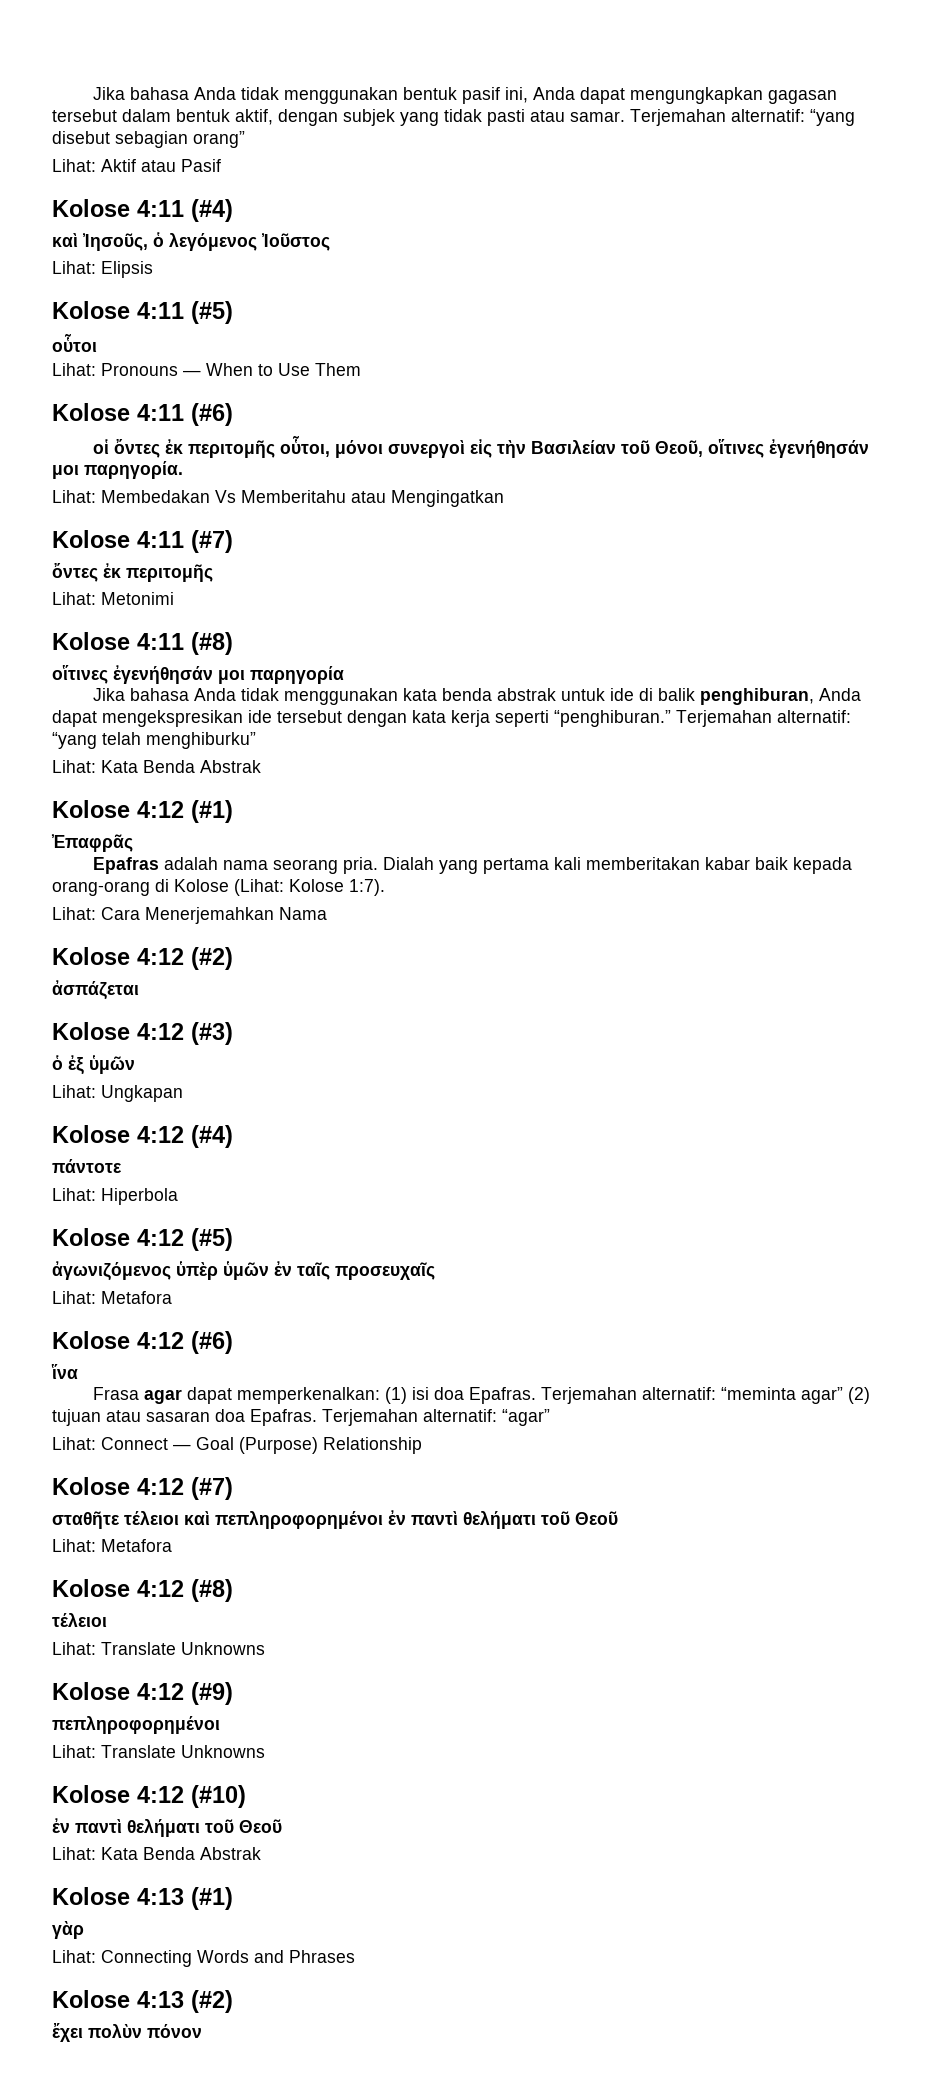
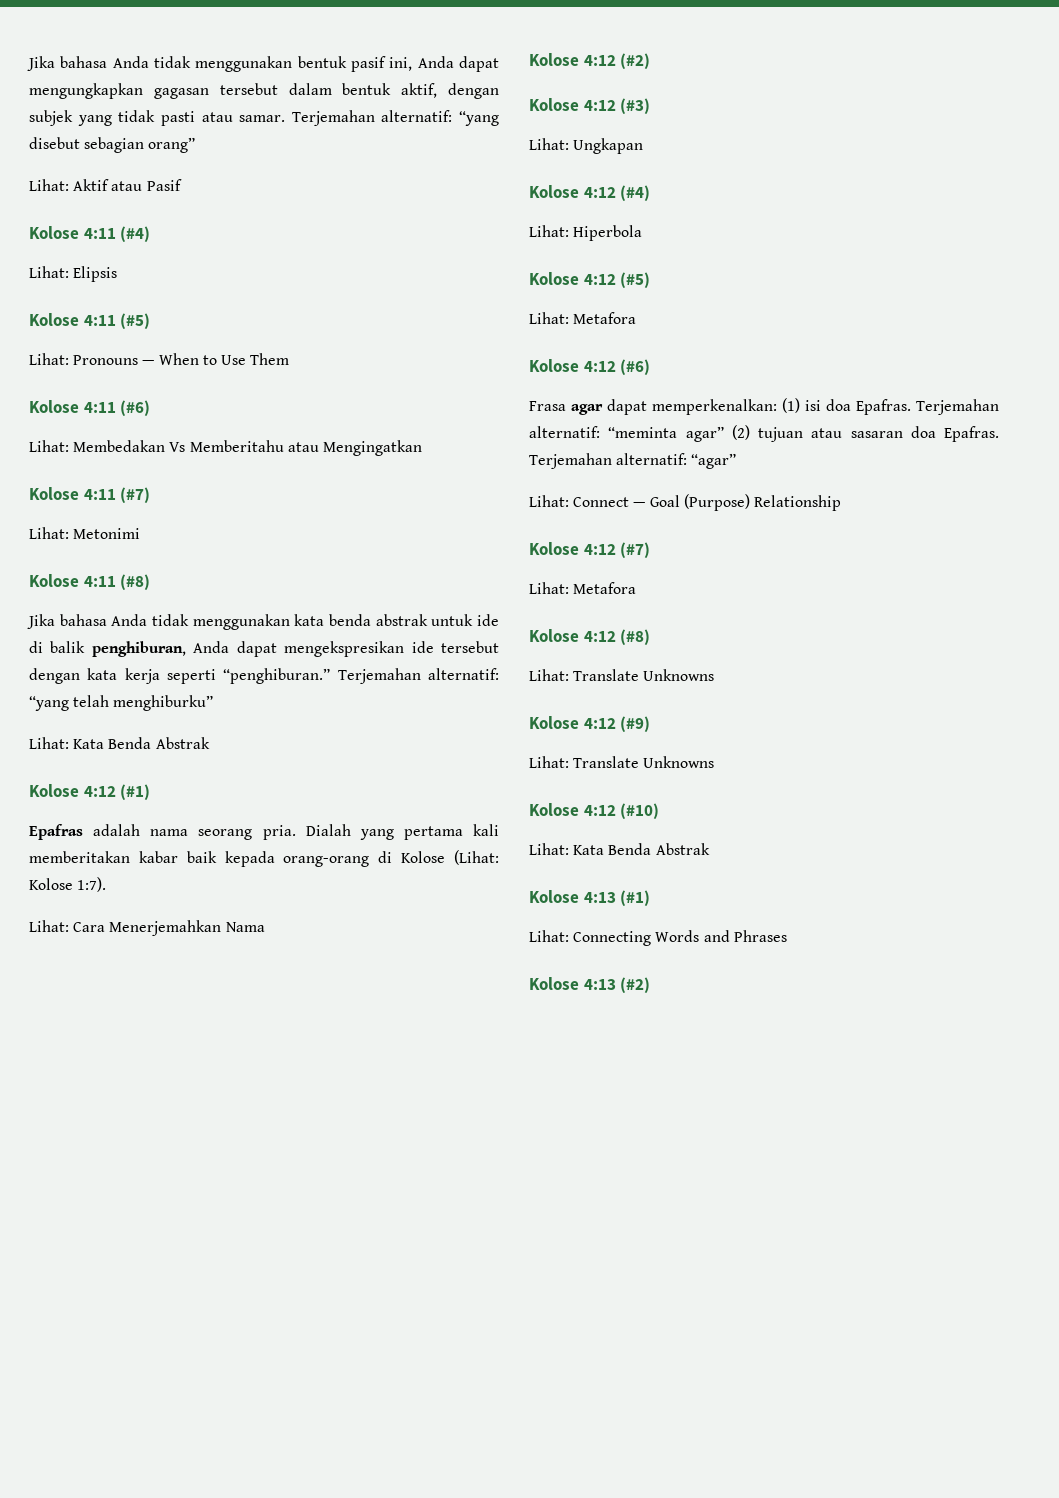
[52,232,330,251] // καὶ Ἰησοῦς, ὁ λεγόμενος Ἰοῦστος -> (151, 234) none
[52,334,97,352] // οὗτοι -> (151, 321) none
[92,436,869,458] [52,461,183,479] // οἱ ὄντες ἐκ περιτομῆς οὗτοι, μόνοι συνεργοὶ εἰς τὴν Βασιλείαν τοῦ Θεοῦ, οἵτινες ἐγενήθησάν μοι παρηγορία. -> (151, 408) none
[52,563,213,582] // ὄντες ἐκ περιτομῆς -> (151, 495) none
[52,665,344,684] // οἵτινες ἐγενήθησάν μοι παρηγορία -> (151, 582) none
[51,834,133,852] // Ἐπαφρᾶς -> (151, 792) none
[52,980,139,1000] // ἀσπάζεται -> (651, 61) none
[52,1055,135,1075] // ὁ ἐξ ὑμῶν -> (651, 106) none
[52,1159,122,1173] // πάντοτε -> (651, 193) none
[52,1261,435,1281] // ἀγωνιζόμενος ὑπὲρ ὑμῶν ἐν ταῖς προσευχαῖς -> (651, 280) none
[51,1364,78,1379] // ἵνα -> (651, 367) none
[52,1510,618,1529] // σταθῆτε τέλειοι καὶ πεπληροφορημένοι ἐν παντὶ θελήματι τοῦ Θεοῦ -> (651, 550) none
[52,1613,107,1627] // τέλειοι -> (651, 637) none
[52,1716,220,1734] // πεπληροφορημένοι -> (651, 724) none
[52,1818,282,1837] // ἐν παντὶ θελήματι τοῦ Θεοῦ -> (660, 811) none
[52,1921,84,1939] // γὰρ -> (651, 898) none
[52,2023,202,2042] // ἔχει πολὺν πόνον -> (651, 985) none

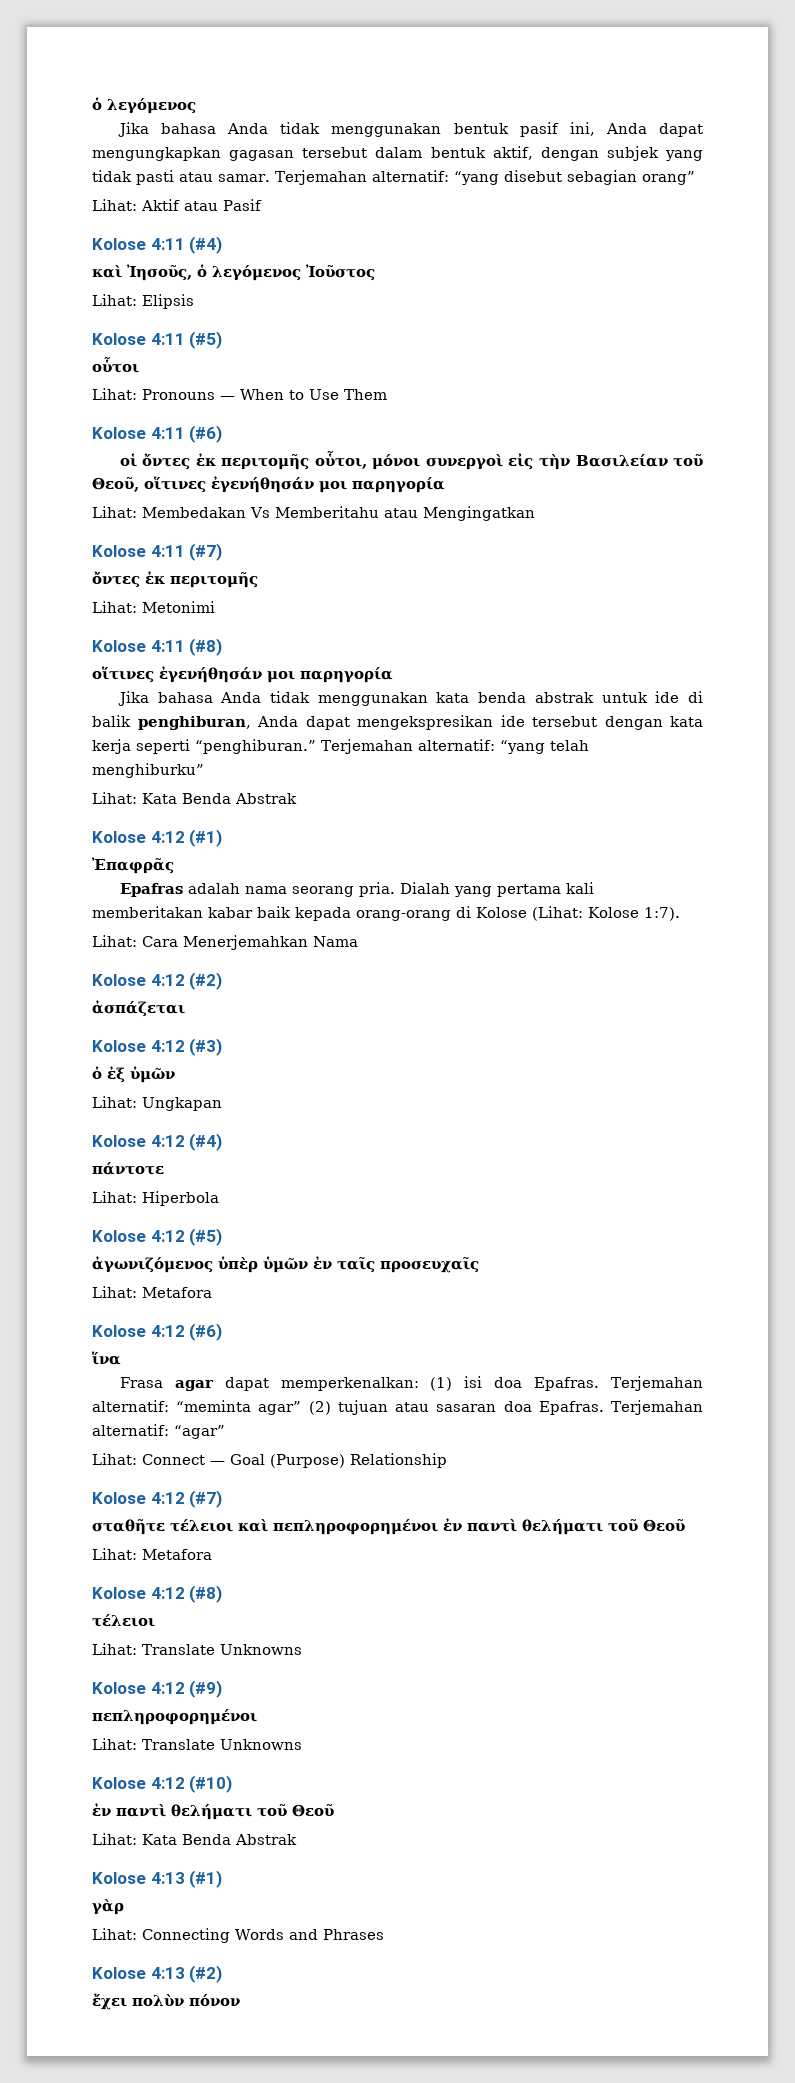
(27, 63) none -> [92,97,196,114] ὁ λεγόμενος //
(151, 234) none -> [92,264,375,281] // καὶ Ἰησοῦς, ὁ λεγόμενος Ἰοῦστος
(151, 321) none -> [92,357,139,373] // οὗτοι
(151, 408) none -> [119,451,704,470] [92,476,445,493] // οἱ ὄντες ἐκ περιτομῆς οὗτοι, μόνοι συνεργοὶ εἰς τὴν Βασιλείαν τοῦ Θεοῦ, οἵτινες ἐγενήθησάν μοι παρηγορία
(151, 495) none -> [92,571,258,588] // ὄντες ἐκ περιτομῆς
(151, 582) none -> [92,666,393,683] // οἵτινες ἐγενήθησάν μοι παρηγορία
(151, 792) none -> [92,857,174,874] // Ἐπαφρᾶς
(651, 61) none -> [92,1000,185,1017] // ἀσπάζεται
(651, 106) none -> [92,1066,175,1083] // ὁ ἐξ ὑμῶν
(651, 193) none -> [92,1162,164,1175] // πάντοτε
(651, 280) none -> [92,1256,479,1273] // ἀγωνιζόμενος ὑπὲρ ὑμῶν ἐν ταῖς προσευχαῖς
(651, 367) none -> [91,1351,121,1365] // ἵνα
(651, 550) none -> [92,1518,685,1535] // σταθῆτε τέλειοι καὶ πεπληροφορημένοι ἐν παντὶ θελήματι τοῦ Θεοῦ
(651, 637) none -> [92,1614,155,1627] // τέλειοι
(651, 724) none -> [92,1709,257,1725] // πεπληροφορημένοι
(660, 811) none -> [92,1803,334,1820] // ἐν παντὶ θελήματι τοῦ Θεοῦ
(651, 898) none -> [92,1899,124,1915] // γὰρ
(651, 985) none -> [92,1993,240,2010] // ἔχει πολὺν πόνον

